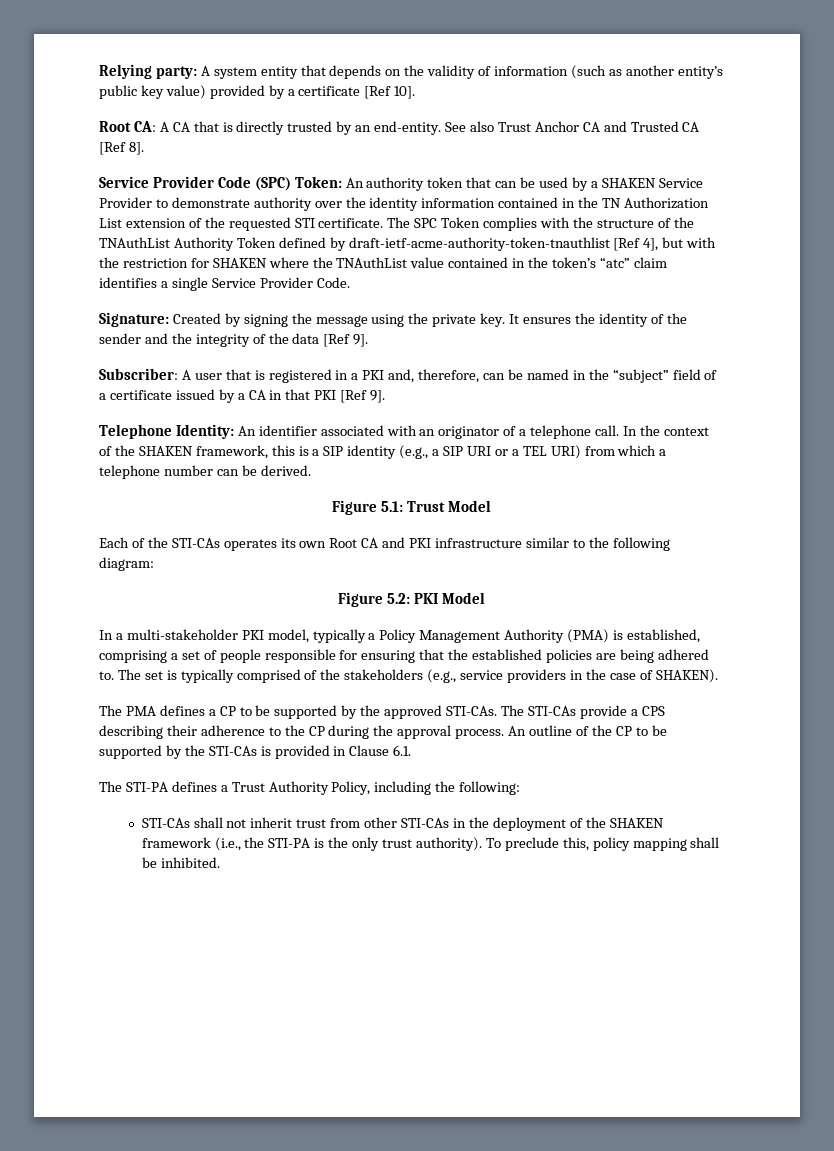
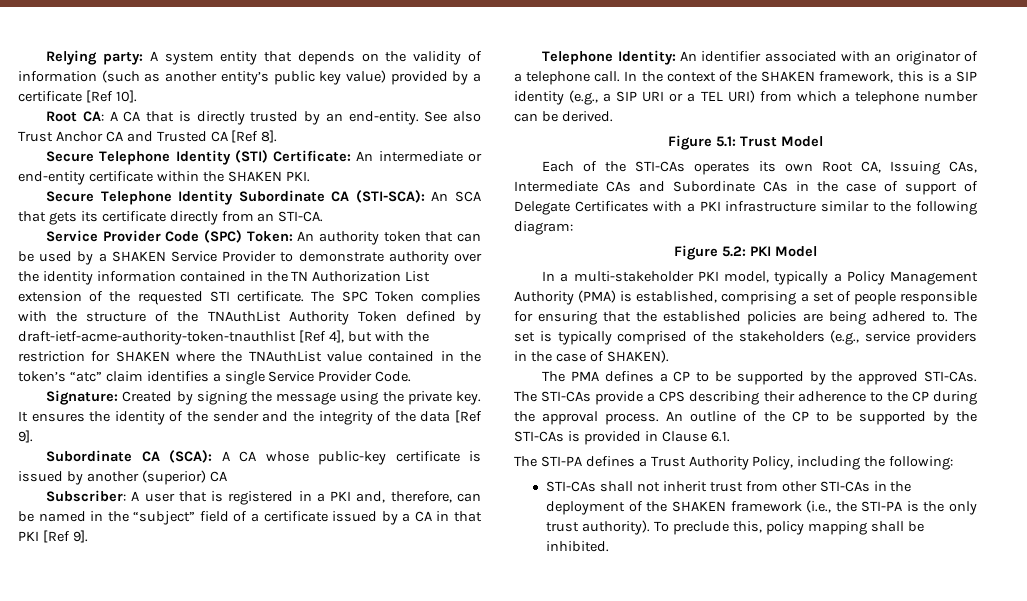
(144, 148) none -> [46,150,482,165] [18,171,310,185] [46,190,482,205] [18,211,324,225] // Secure Telephone Identity (STI) Certificate: An intermediate or end-entity certificate within the SHAKEN PKI. // Secure Telephone Identity Subordinate CA (STI-SCA): An SCA that gets its certificate directly from an STI-CA.
(369, 340) none -> [46,450,481,465] [18,470,227,485] // Subordinate CA (SCA): A CA whose public-key certificate is issued by another (superior) CA
[361,537,406,548] CA and -> [861,161,977,175] [514,181,978,195] [514,201,695,215] CA, Issuing CAs, Intermediate CAs and Subordinate CAs in the case of support of Delegate Certificates with a

